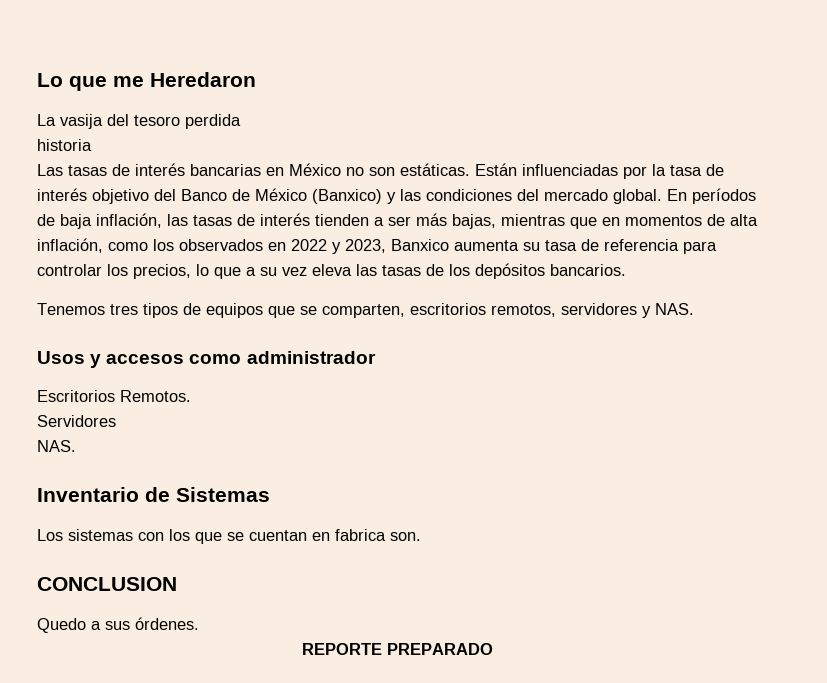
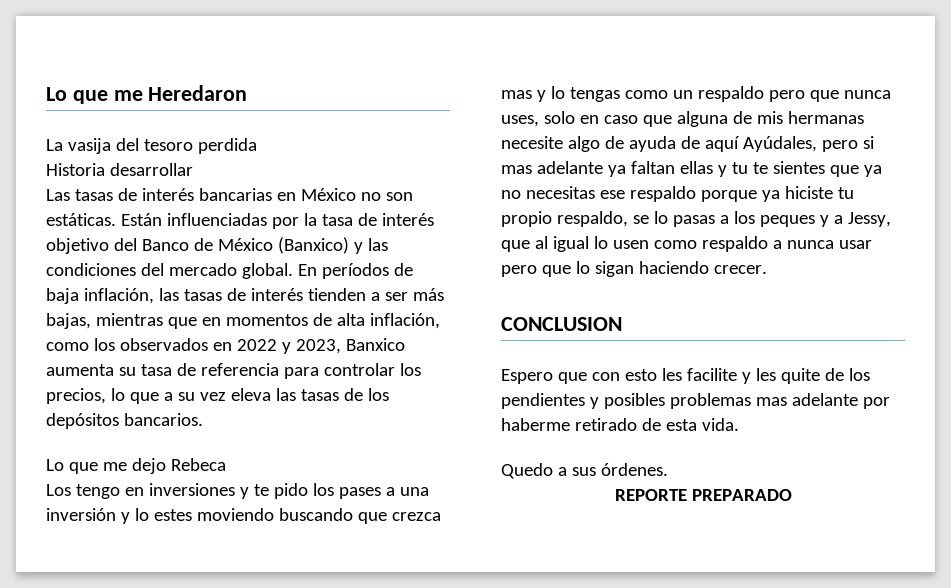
[37,139,92,151] historia -> [46,163,193,176] Historia desarrollar
[37,303,694,318] [37,351,376,368] [37,390,191,402] [37,415,116,427] [37,440,76,452] [37,487,270,502] [37,529,421,544] [37,577,177,591] Tenemos tres tipos de equipos que se comparten, escritorios remotos, servidores y NAS. // Usos y accesos como administrador // Escritorios Remotos. // Servidores // NAS. // Inventario de Sistemas // Los sistemas con los que se cuentan en fabrica son. // CONCLUSION -> [46,458,226,474] [46,483,429,499] [46,508,441,524] [501,86,891,102] [501,111,864,127] [501,136,874,152] [501,161,882,177] [501,186,854,202] [501,211,891,227] [501,236,872,252] [501,261,767,277] [501,317,622,331] [501,368,870,384] [501,393,890,409] [501,418,739,431] Lo que me dejo Rebeca // Los tengo en inversiones y te pido los pases a una inversión y lo estes moviendo buscando que crezca mas y lo tengas como un respaldo pero que nunca uses, solo en caso que alguna de mis hermanas necesite algo de ayuda de aquí Ayúdales, pero si mas adelante ya faltan ellas y tu te sientes que ya no necesitas ese respaldo porque ya hiciste tu propio respaldo, se lo pasas a los peques y a Jessy, que al igual lo usen como respaldo a nunca usar pero que lo sigan haciendo crecer. // CONCLUSION // Espero que con esto les facilite y les quite de los pendientes y posibles problemas mas adelante por haberme retirado de esta vida.

